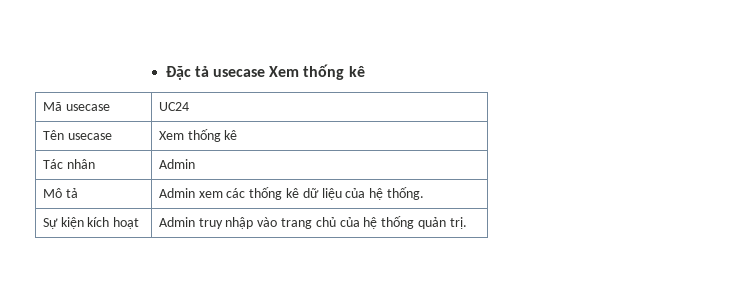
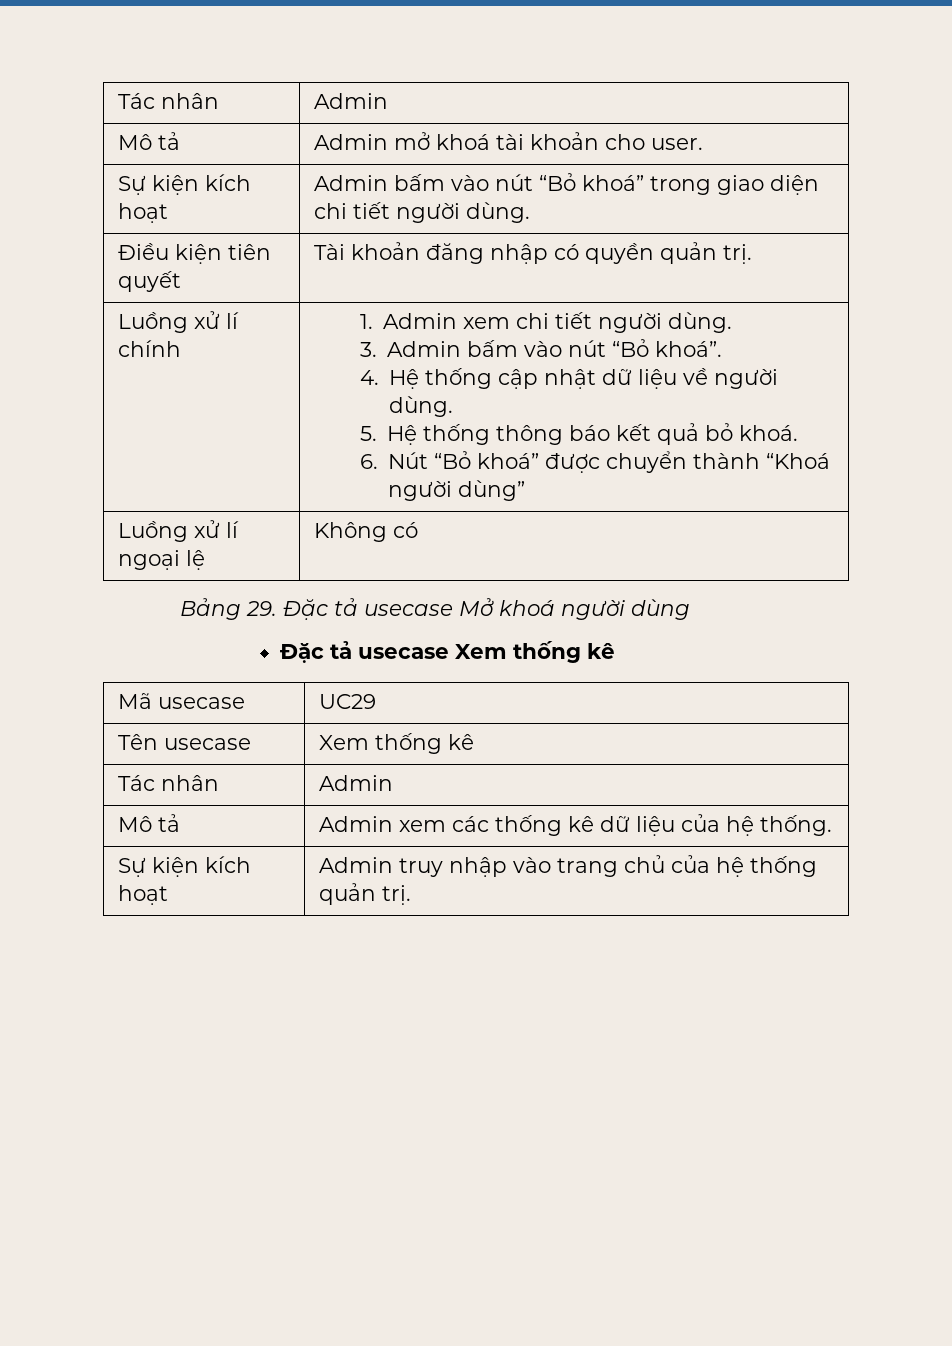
(165, 73) none -> [117,93,219,109] [313,93,388,109] [117,132,180,150] [313,132,703,150] [117,174,251,195] [117,203,168,223] [313,173,819,195] [313,202,530,223] [117,243,271,264] [117,271,181,292] [313,242,752,264] [117,311,239,333] [117,340,181,357] [359,312,733,333] [359,339,723,357] [359,368,779,389] [389,396,454,417] [359,423,799,445] [359,451,831,473] [388,480,526,501] [117,520,239,542] [117,550,205,570] [313,522,418,542] [179,598,690,620] Tác nhân | Admin // Mô tả | Admin mở khoá tài khoản cho user. // Sự kiện kích hoạt | Admin bấm vào nút “Bỏ khoá” trong giao diện chi tiết người dùng. // Điều kiện tiên quyết | Tài khoản đăng nhập có quyền quản trị. // Luồng xử lí chính | 1. Admin xem chi tiết người dùng. // 3. Admin bấm vào nút “Bỏ khoá”. // 4. Hệ thống cập nhật dữ liệu về người dùng. // 5. Hệ thống thông báo kết quả bỏ khoá. // 6. Nút “Bỏ khoá” được chuyển thành “Khoá người dùng” // Luồng xử lí ngoại lệ | Không có // Bảng 29. Đặc tả usecase Mở khoá người dùng //
[158,102,189,111] UC24 -> [318,694,376,709] UC29

